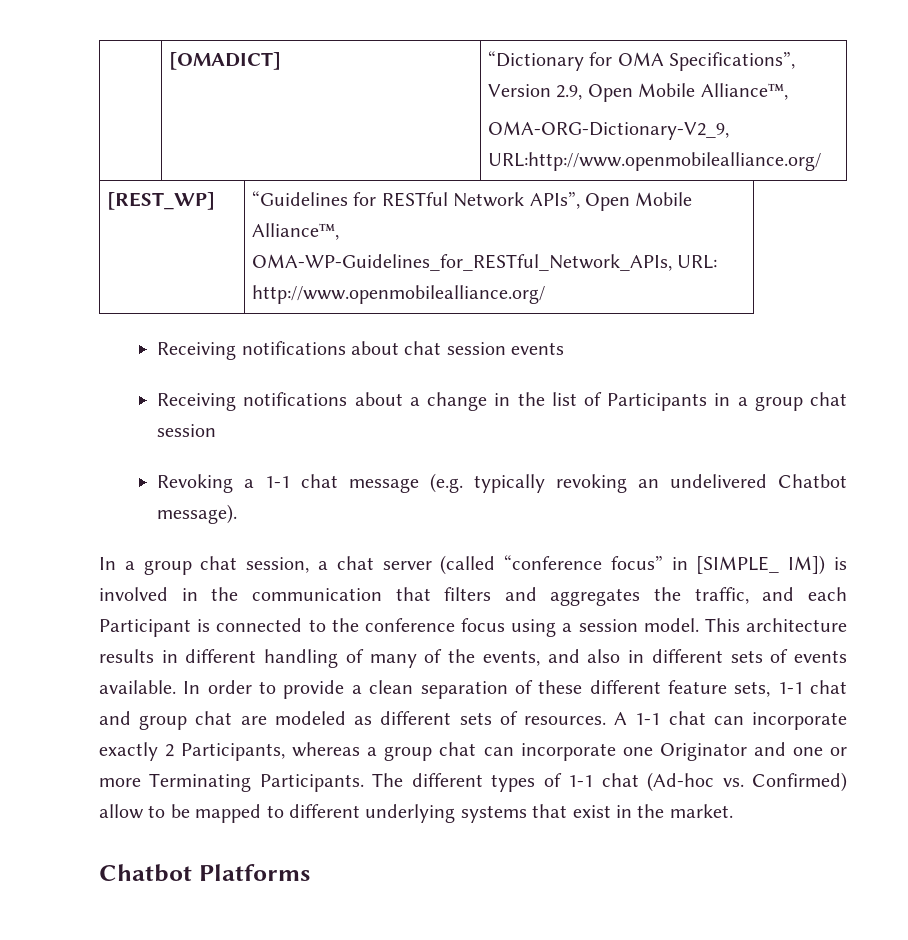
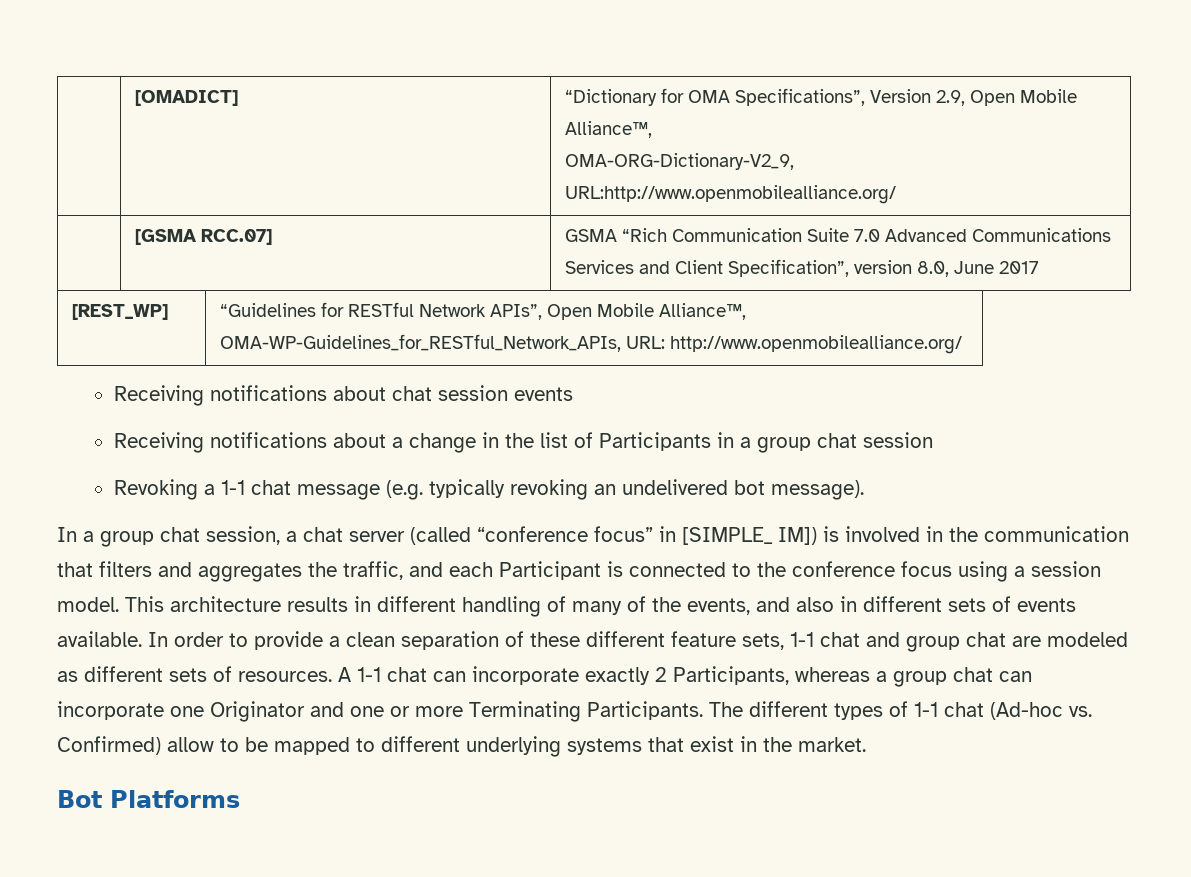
(822, 161) none -> [134,229,272,245] [564,228,1111,242] [564,259,1039,277] // | [GSMA RCC.07] | GSMA “Rich Communication Suite 7.0 Advanced Communications Services and Client Specification”, version 8.0, June 2017
[777,474,847,488] Chatbot -> [733,480,765,495] bot
[99,864,192,882] Chatbot -> [57,790,102,808] Bot

